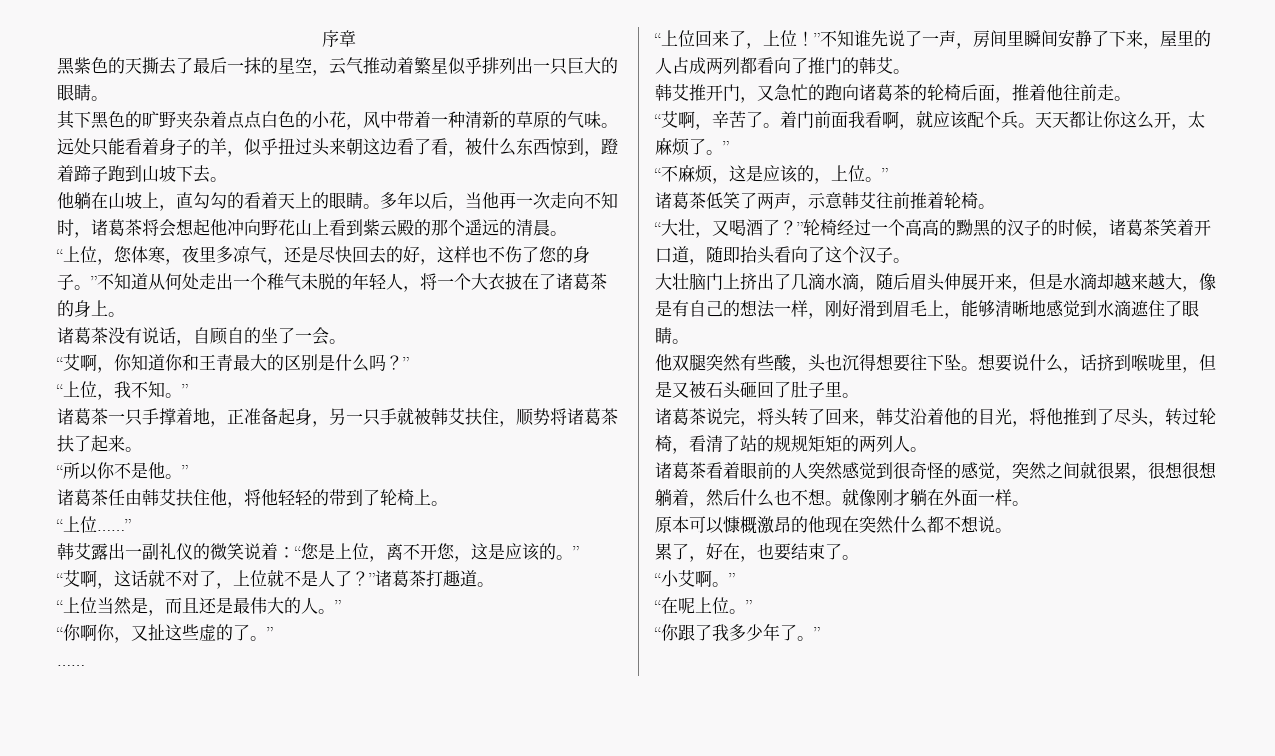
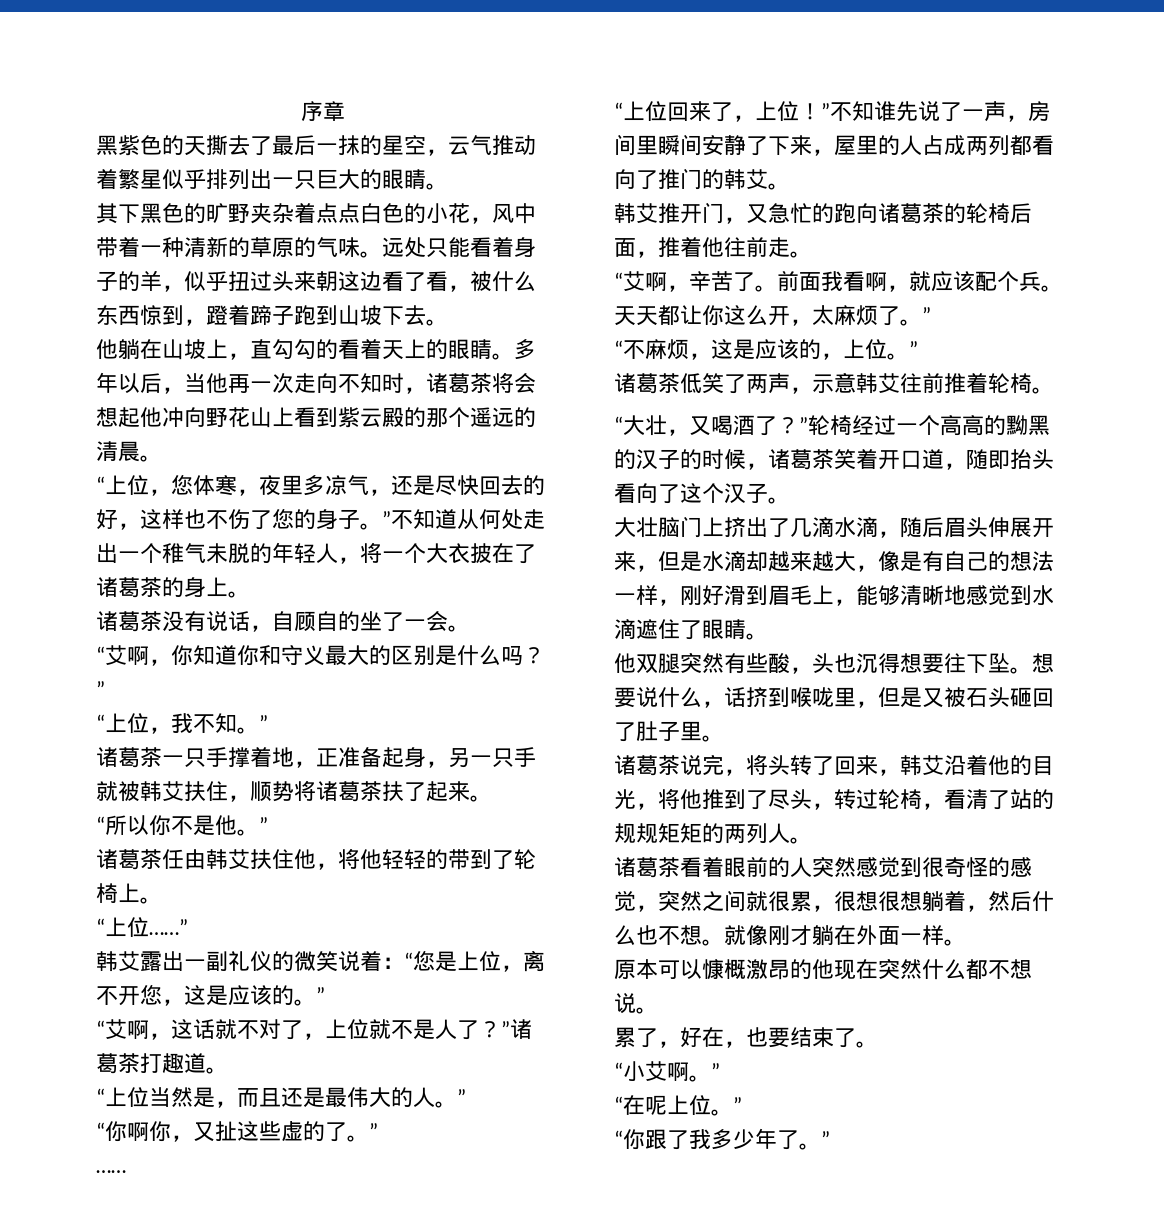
[199,354,233,371] 王青 -> [281,645,325,666] 守义
[780,111,814,128] 着门 -> (777, 288) none

